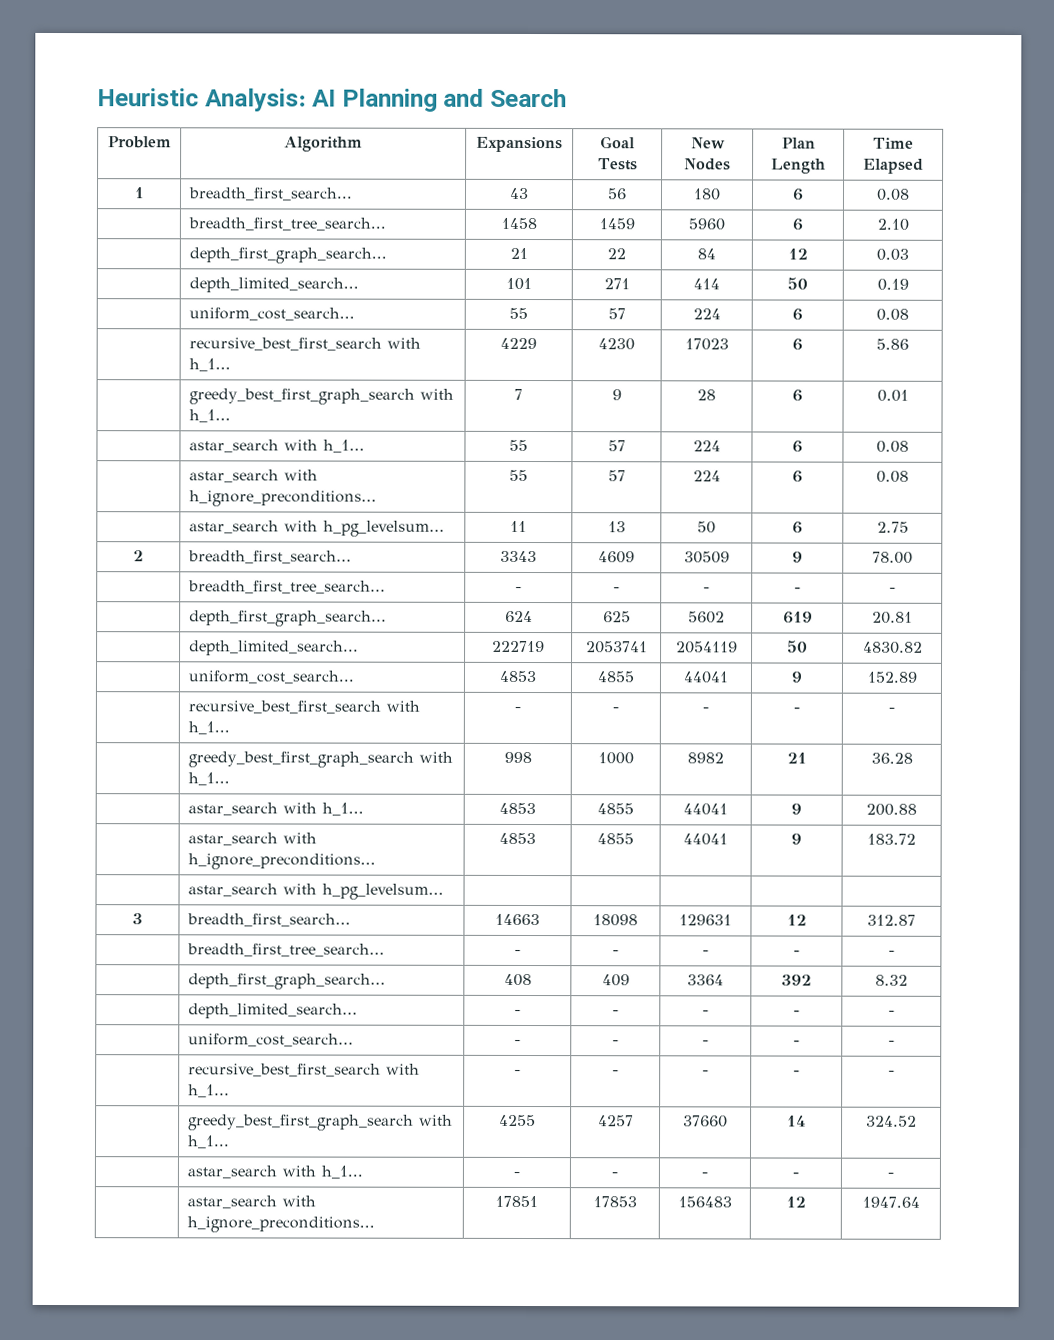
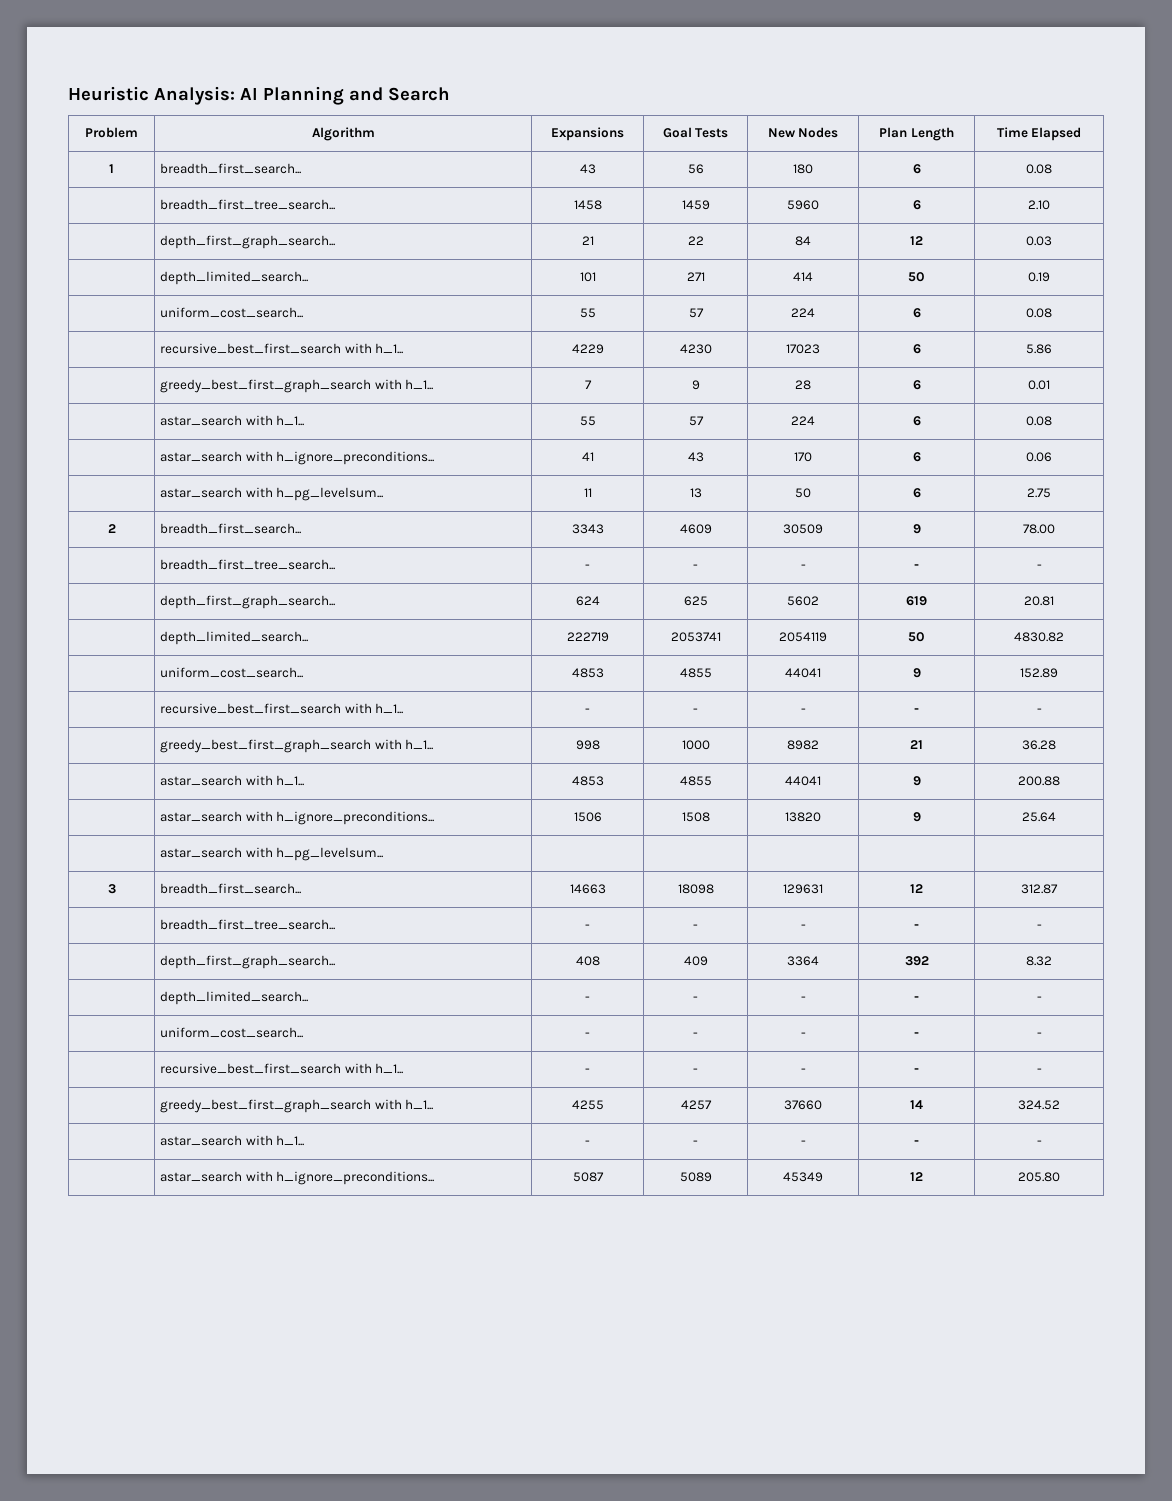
[509,469,528,482] [607,470,626,482] [692,470,721,482] [792,470,803,483] [876,470,909,483] 55 | 57 | 224 | 6 | 0.08 -> [581,452,594,461] [687,452,704,462] [794,452,812,462] [912,452,921,462] [1026,452,1052,462] 41 | 43 | 170 | 6 | 0.06
[499,832,536,845] [597,833,634,845] [683,833,728,846] [791,833,802,845] [867,833,916,845] 4853 | 4855 | 44041 | 9 | 183.72 -> [573,812,602,822] [681,812,710,822] [785,812,821,822] [912,812,921,822] [1022,812,1056,822] 1506 | 1508 | 13820 | 9 | 25.64
[495,1195,538,1208] [592,1196,637,1208] [677,1196,732,1208] [785,1196,806,1208] [861,1196,920,1208] 17851 | 17853 | 156483 | 12 | 1947.64 -> [572,1172,604,1182] [679,1172,712,1182] [783,1172,823,1182] [910,1172,923,1181] [1018,1172,1060,1182] 5087 | 5089 | 45349 | 12 | 205.80

